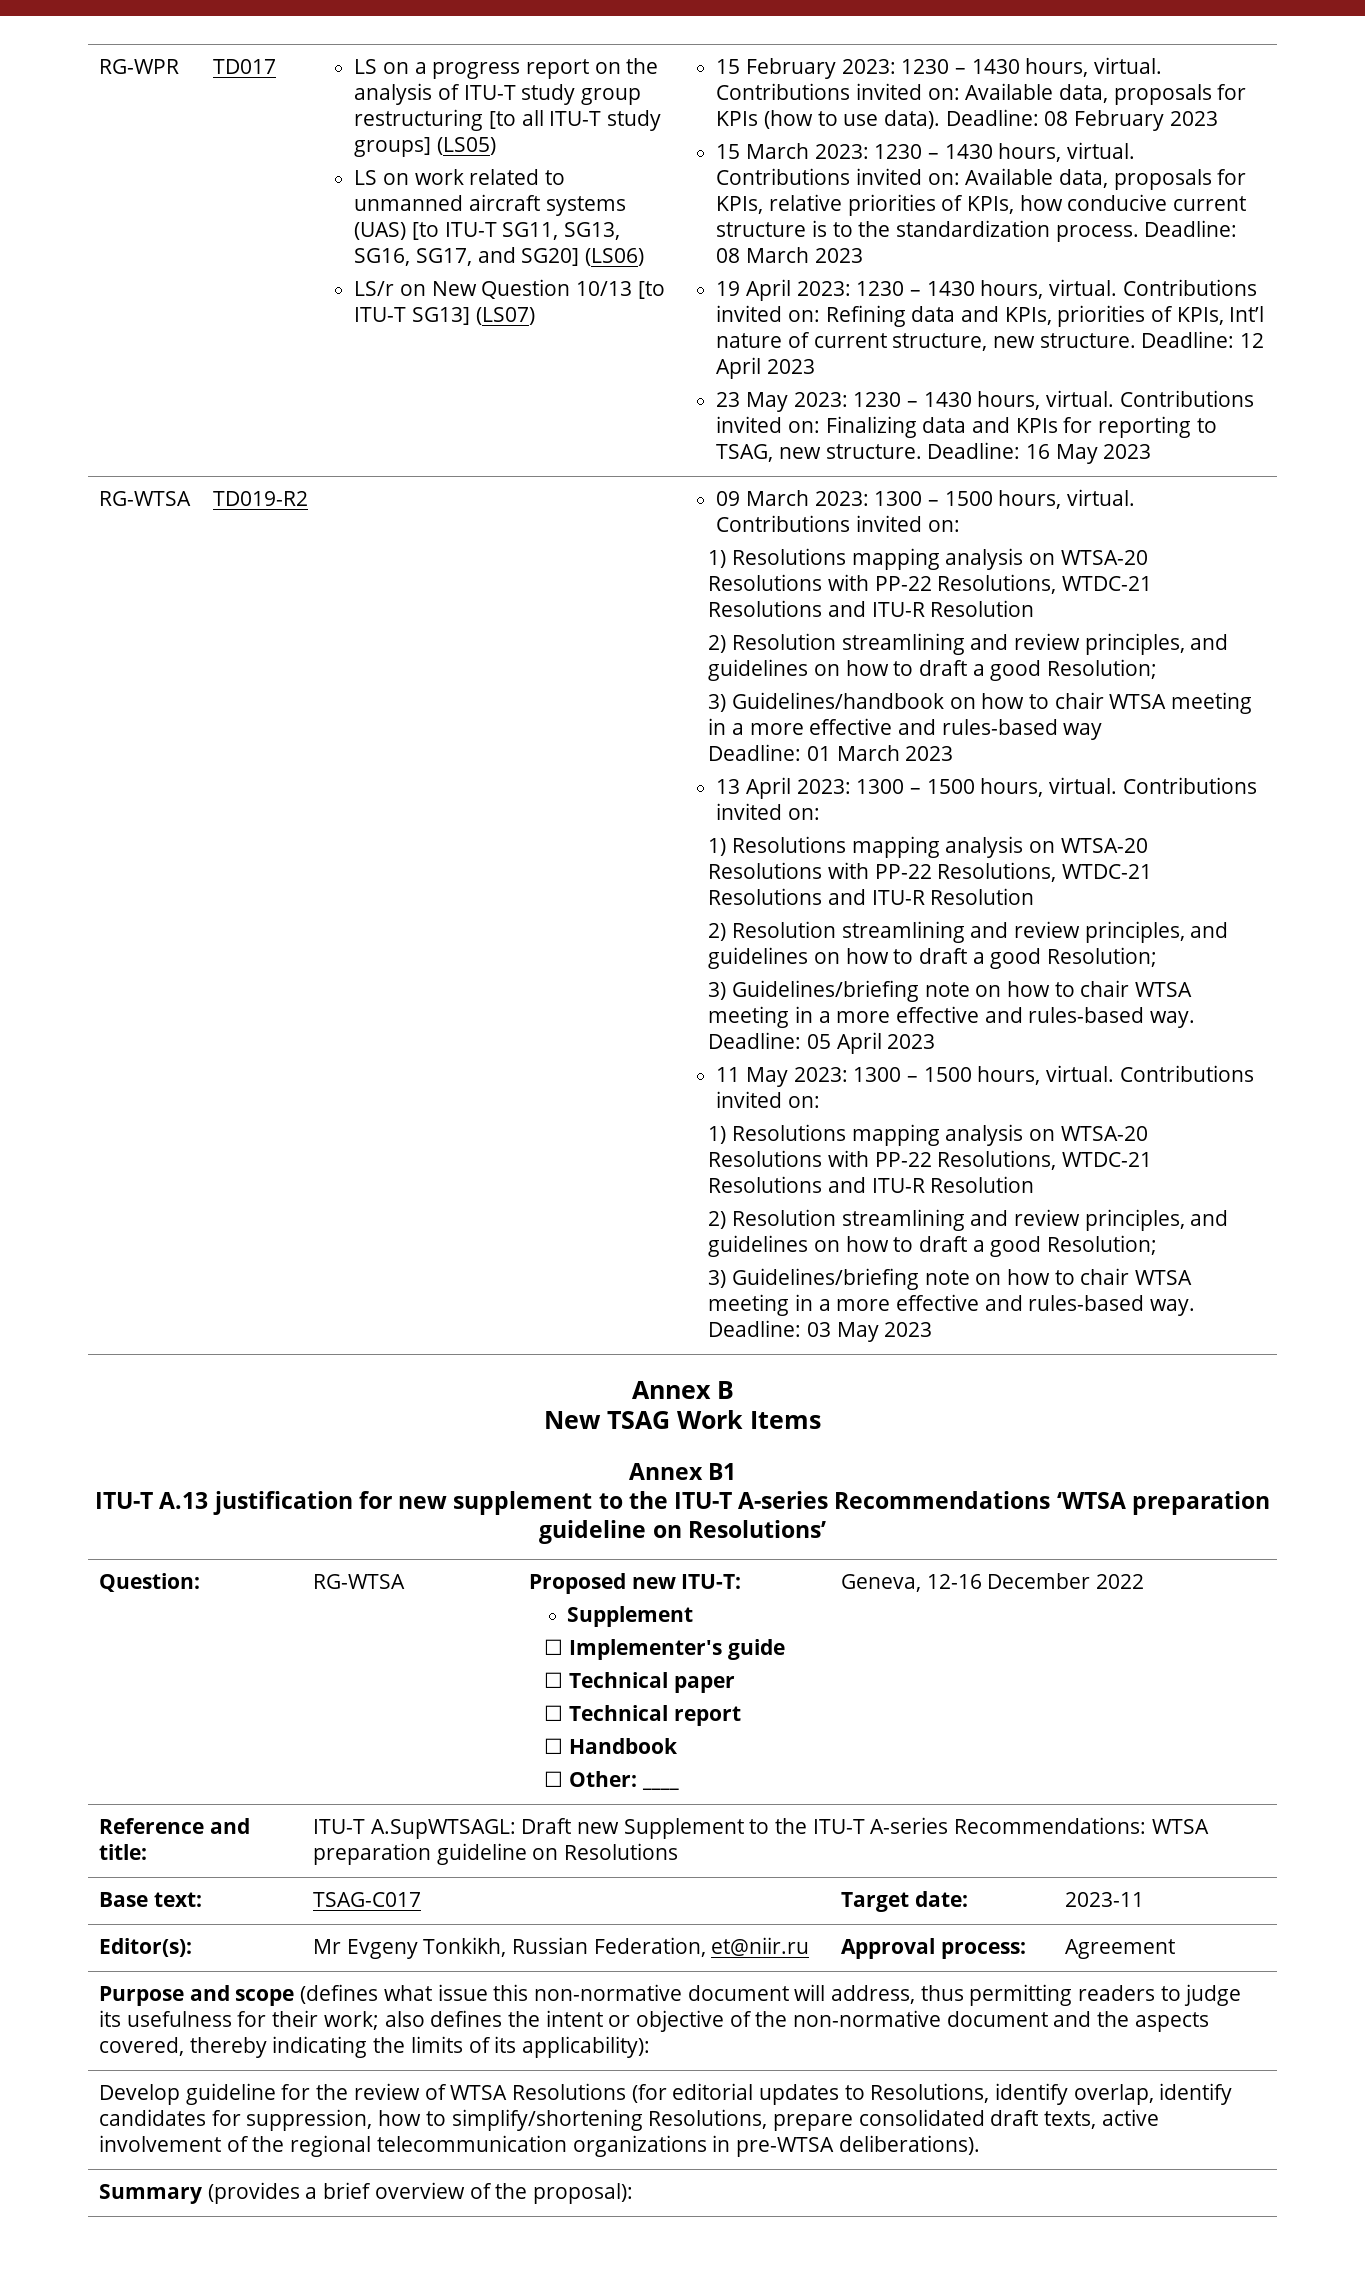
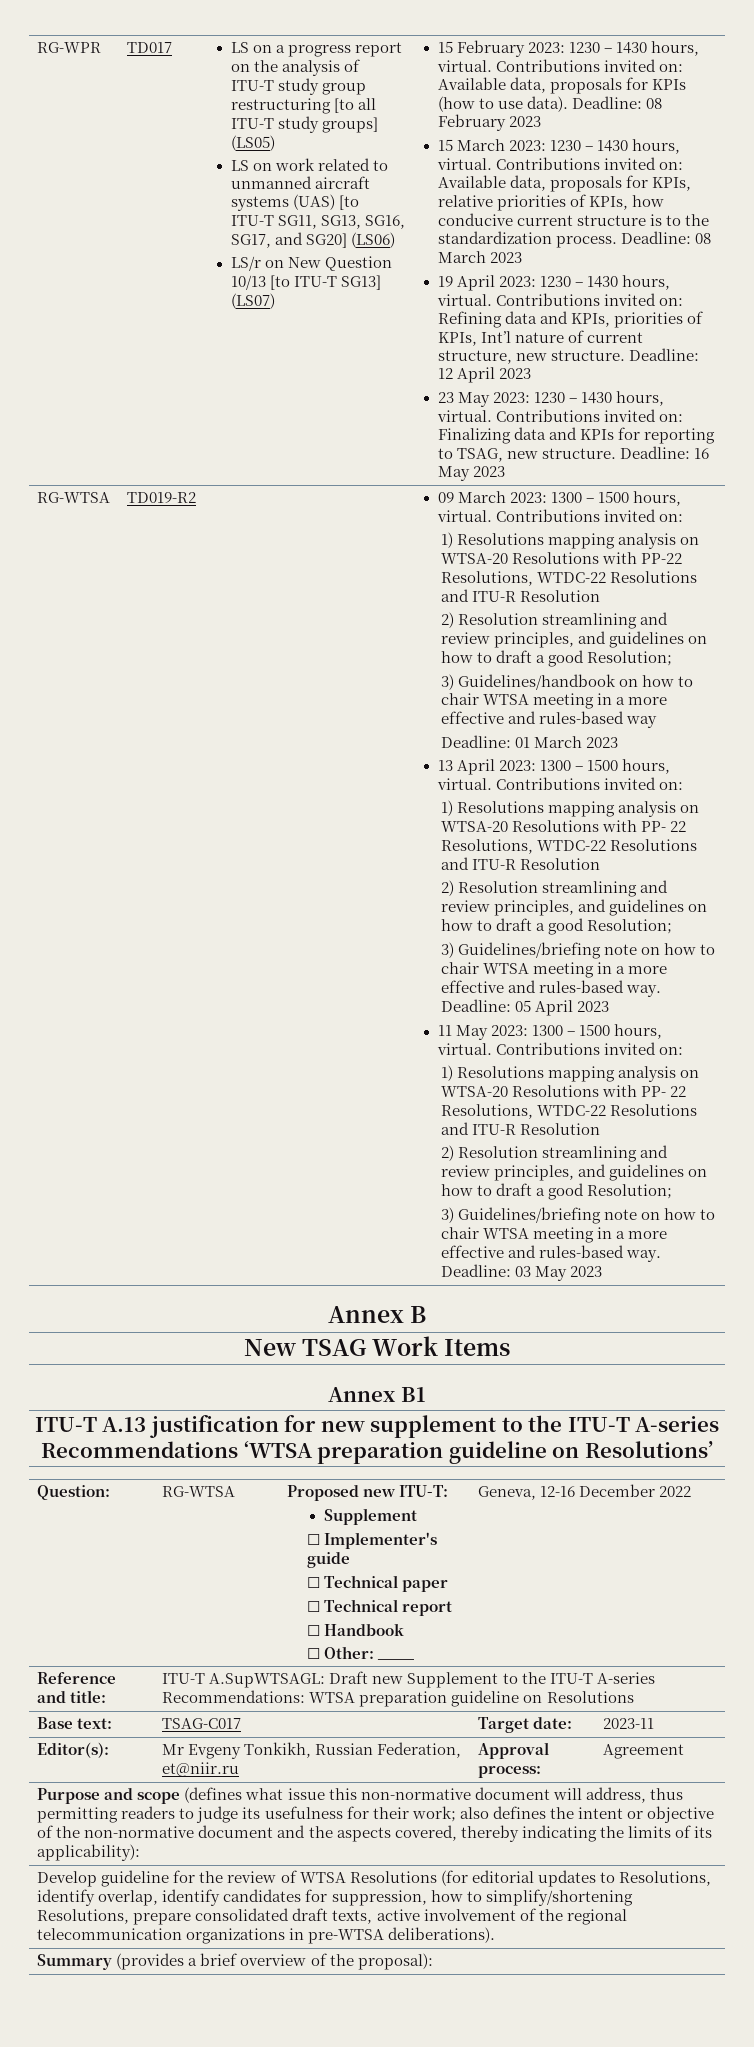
[1062,576,1153,591] WTDC-21 -> [537,572,607,583] WTDC-22
[874,862,1153,882] PP-22 Resolutions, WTDC-21 -> [641,821,687,832] [441,839,607,854] PP- 22 Resolutions, WTDC-22
[874,1150,1153,1170] PP-22 Resolutions, WTDC-21 -> [641,1086,687,1097] [441,1104,607,1119] PP- 22 Resolutions, WTDC-22

